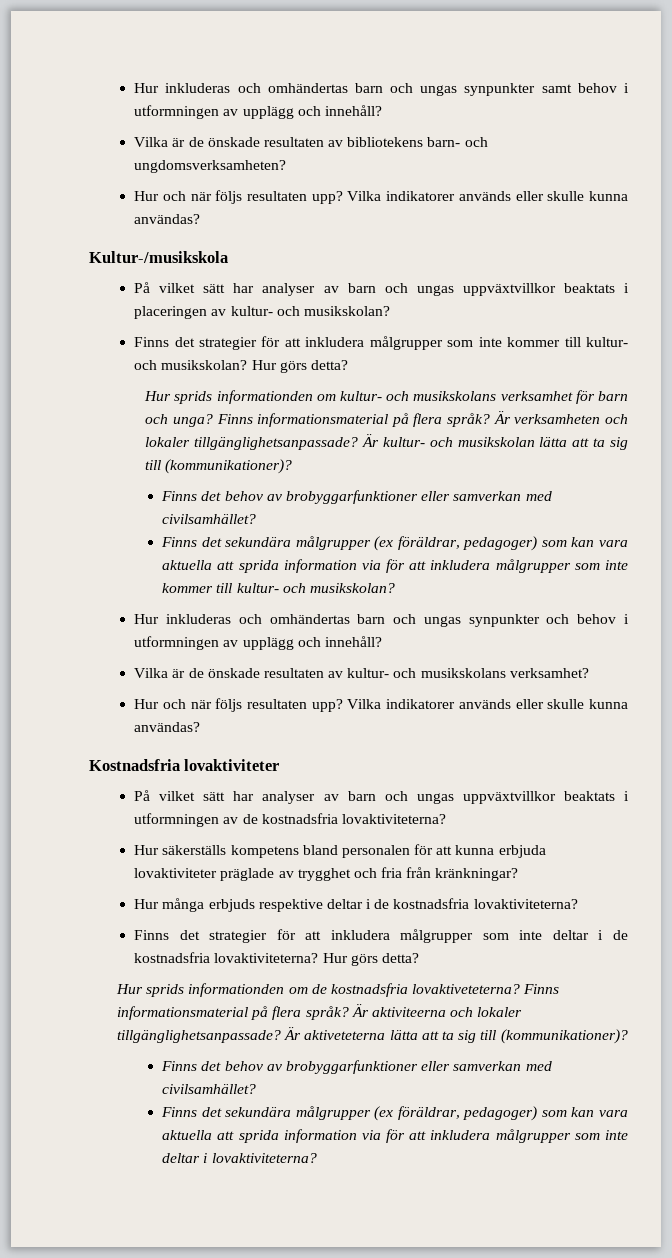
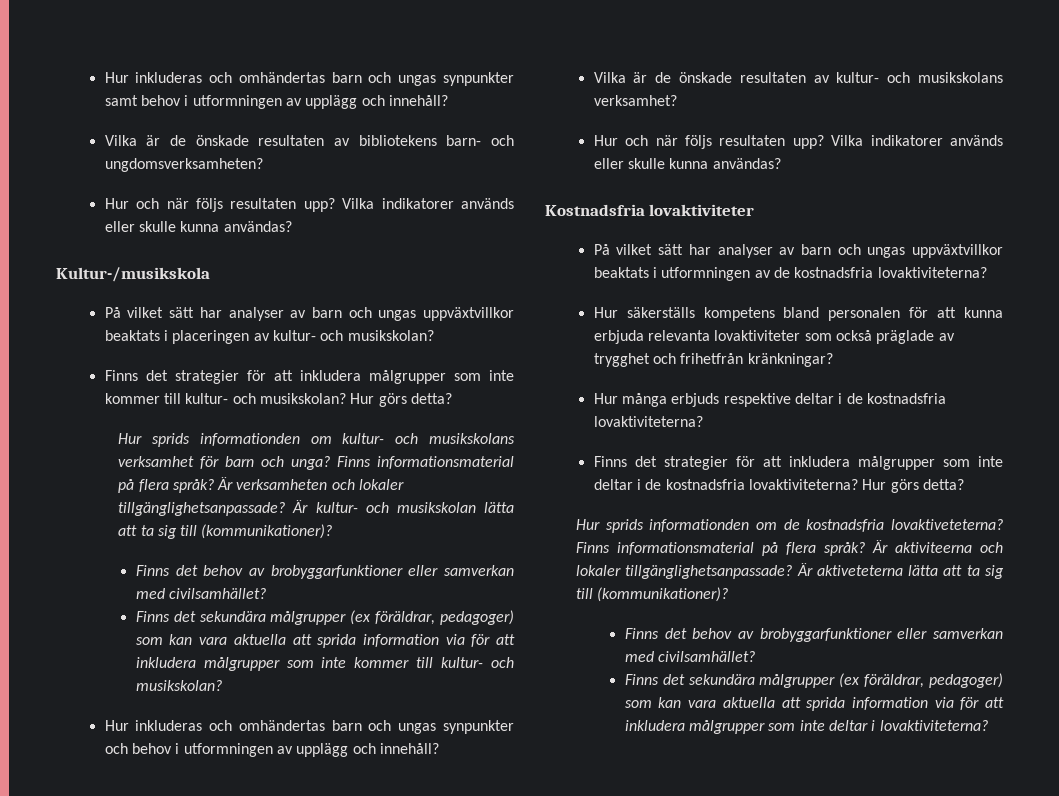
[134,868,218,878] lovaktiviteter -> [648,330,872,341] relevanta lovaktiviteter som också
[381,867,432,878] fria från -> [680,353,744,364] frihetfrån

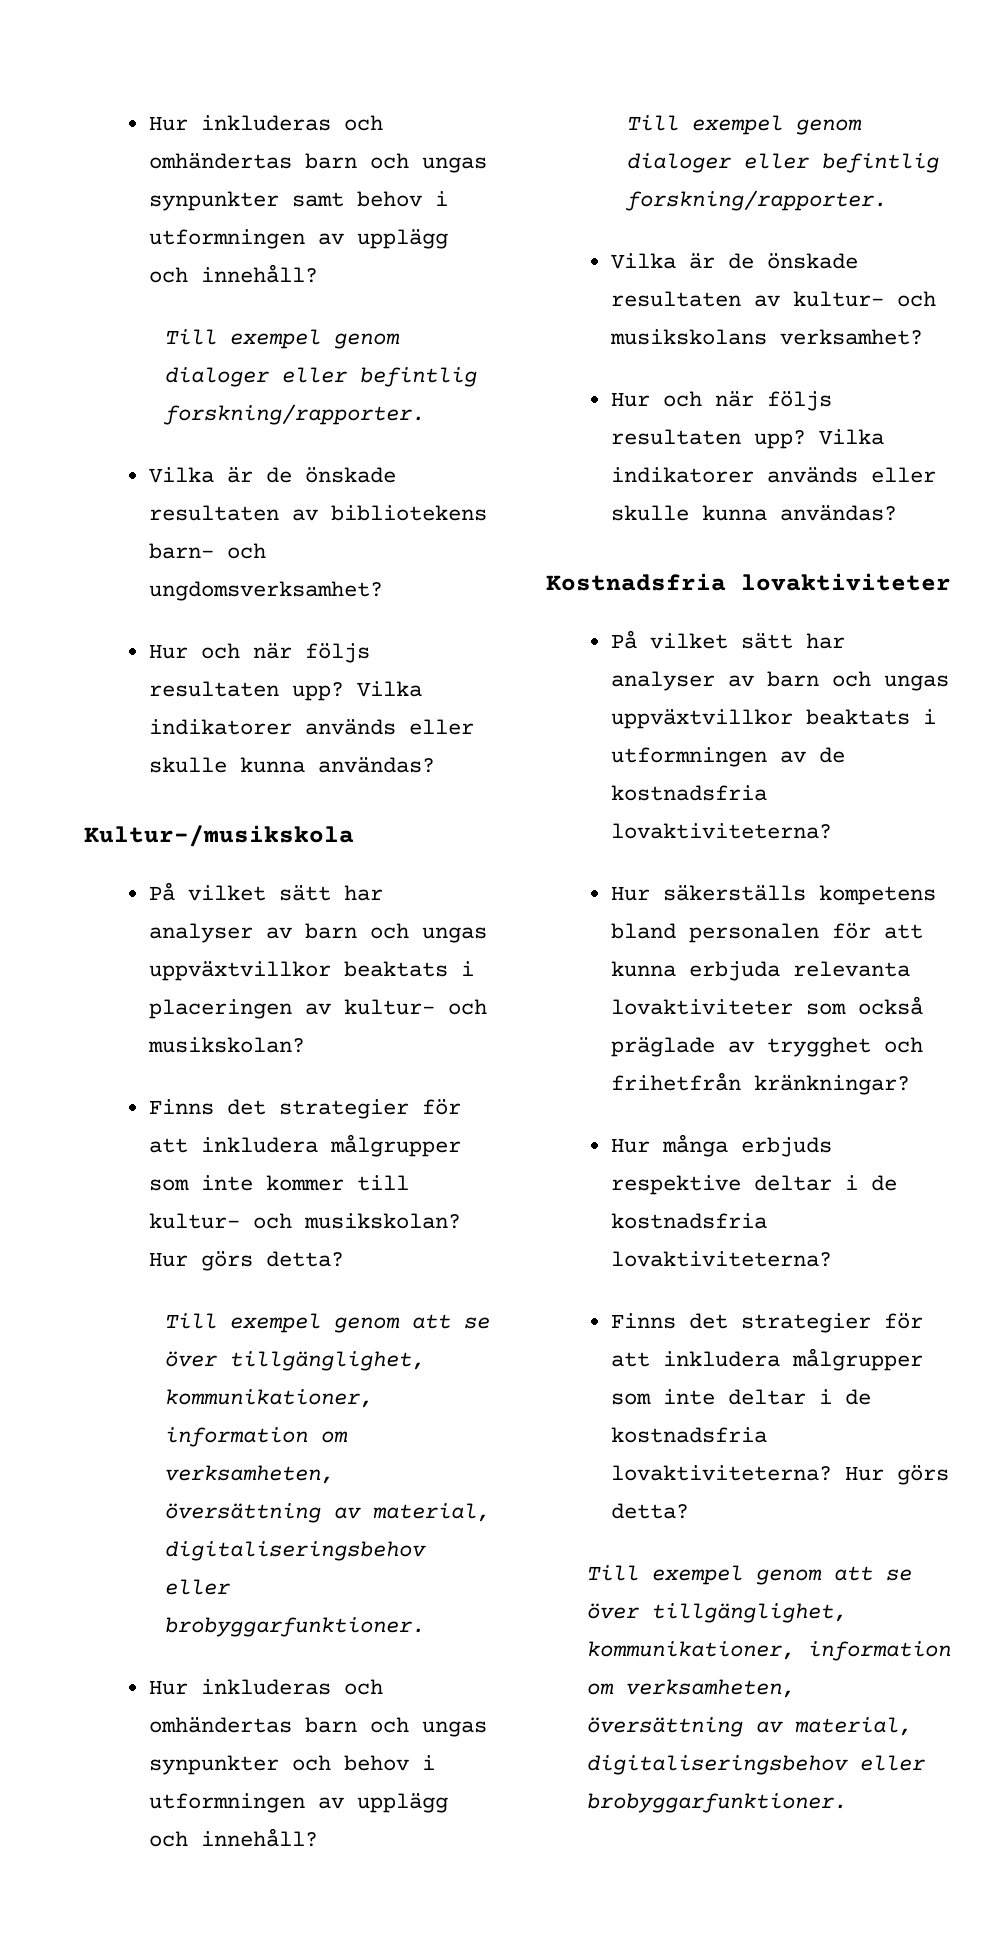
(448, 100) none -> [165,329,401,349] [165,367,478,387] [163,404,426,425] // Till exempel genom dialoger eller befintlig forskning/rapporter.
[104,158,263,172] ungdomsverksamheten? -> [149,581,384,601] ungdomsverksamhet?
[118,433,515,447] [118,456,514,470] [118,477,405,493] [118,500,514,516] [118,524,333,539] [135,565,514,579] [135,588,267,599] [135,610,514,625] [135,634,515,648] [135,657,514,671] [135,680,222,691] Hur sprids informationden om kultur- och musikskolans verksamhet för barn och unga? Finns informationsmaterial på flera språk? Är verksamheten och lokaler tillgänglighetsanpassade? Är kultur- och musikskolan lätta att ta sig till (kommunikationer)? // Finns det behov av brobyggarfunktioner eller samverkan med civilsamhället? // Finns det sekundära målgrupper (ex föräldrar, pedagoger) som kan vara aktuella att sprida information via för att inkludera målgrupper som inte kommer till kultur- och musikskolan? -> [165,1313,491,1333] [165,1351,426,1371] [165,1389,374,1408] [165,1427,349,1447] [165,1465,335,1484] [165,1503,491,1523] [165,1541,427,1561] [165,1579,232,1595] [165,1617,426,1637] Till exempel genom att se över tillgänglighet, kommunikationer, information om verksamheten, översättning av material, digitaliseringsbehov eller brobyggarfunktioner.
(439, 748) none -> [627,115,863,135] [627,153,940,173] [625,190,888,211] // Till exempel genom dialoger eller befintlig forskning/rapporter.
[576,519,1003,533] [576,540,1003,556] [576,563,1005,579] [576,587,729,602] [624,628,1003,642] [624,651,756,662] [624,673,1003,688] [624,697,1004,711] [624,720,988,734] Hur sprids informationden om de kostnadsfria lovaktiveteterna? Finns informationsmaterial på flera språk? Är aktiviteerna och lokaler tillgänglighetsanpassade? Är aktiveteterna lätta att ta sig till (kommunikationer)? // Finns det behov av brobyggarfunktioner eller samverkan med civilsamhället? // Finns det sekundära målgrupper (ex föräldrar, pedagoger) som kan vara aktuella att sprida information via för att inkludera målgrupper som inte deltar i lovaktiviteterna? -> [586,1565,912,1585] [586,1603,847,1623] [586,1641,951,1661] [586,1679,795,1698] [586,1717,912,1737] [586,1755,926,1775] [586,1793,847,1813] Till exempel genom att se över tillgänglighet, kommunikationer, information om verksamheten, översättning av material, digitaliseringsbehov eller brobyggarfunktioner.

